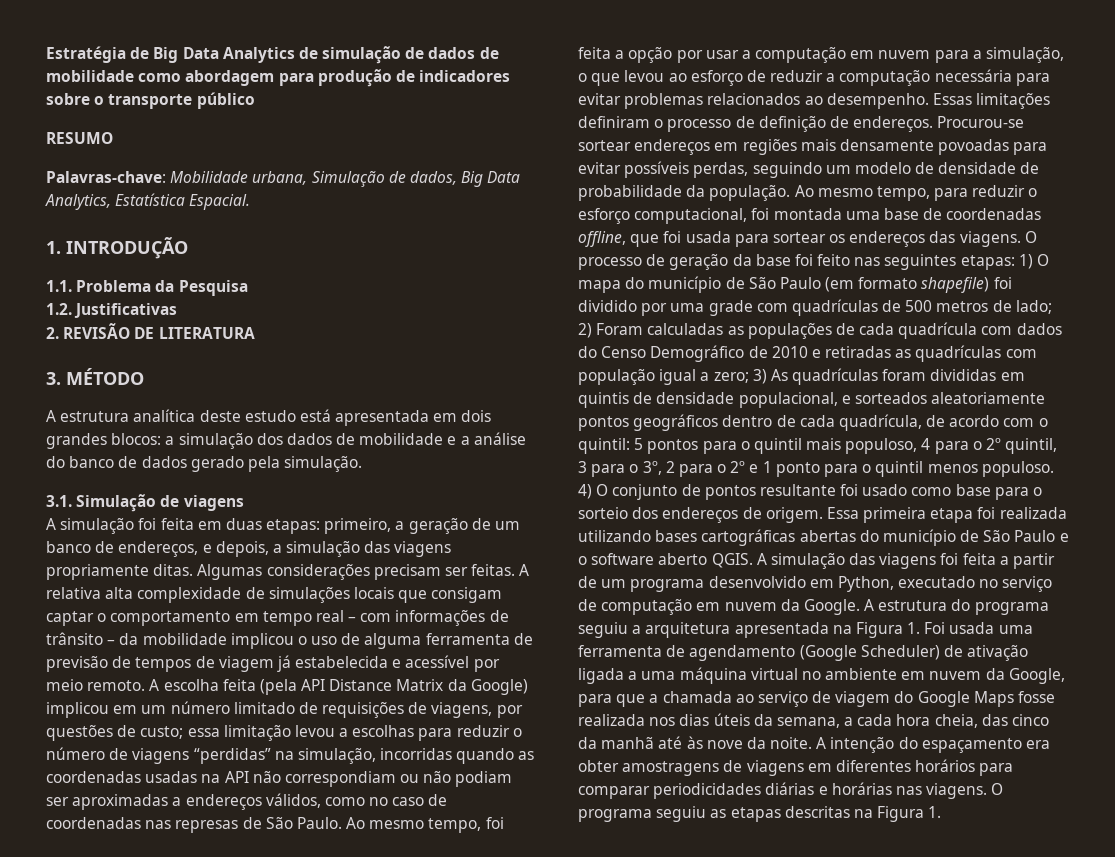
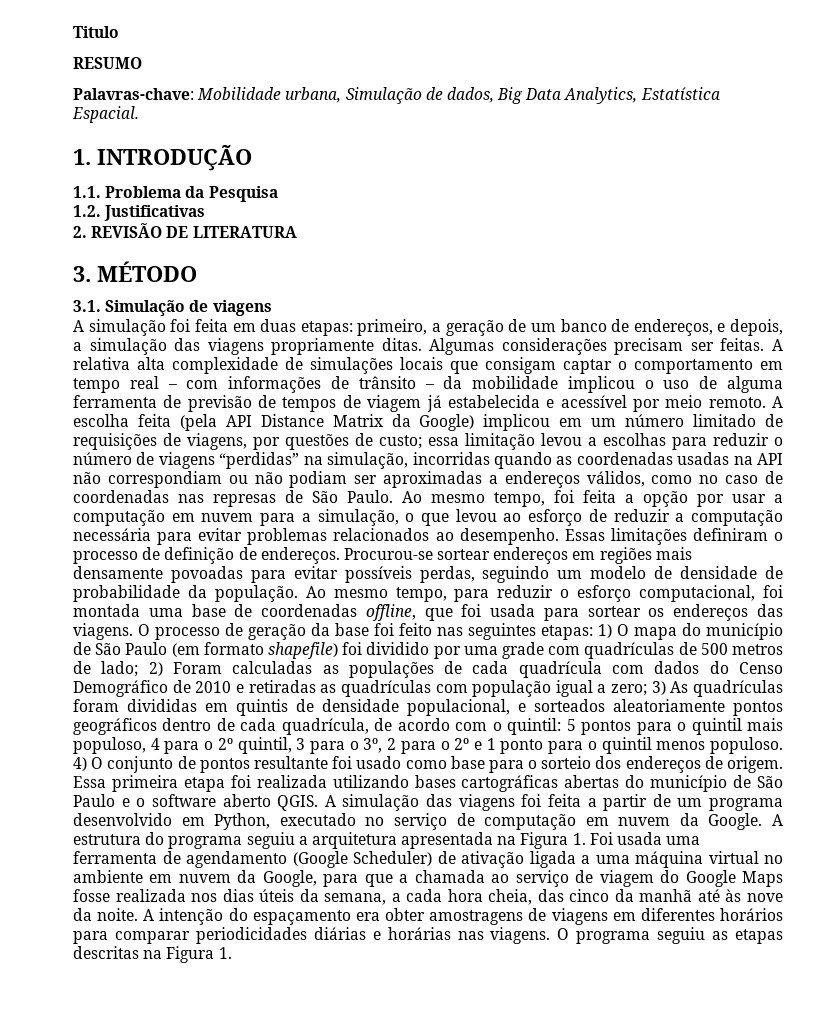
[46,46,499,64] [46,69,511,87] [46,92,255,109] Estratégia de Big Data Analytics de simulação de dados de mobilidade como abordagem para produção de indicadores sobre o transporte público -> [73,26,119,38] Titulo
[46,409,492,426] [46,432,526,449] [46,456,363,472] // A estrutura analítica deste estudo está apresentada em dois grandes blocos: a simulação dos dados de mobilidade e a análise do banco de dados gerado pela simulação. -> (197, 271) none

